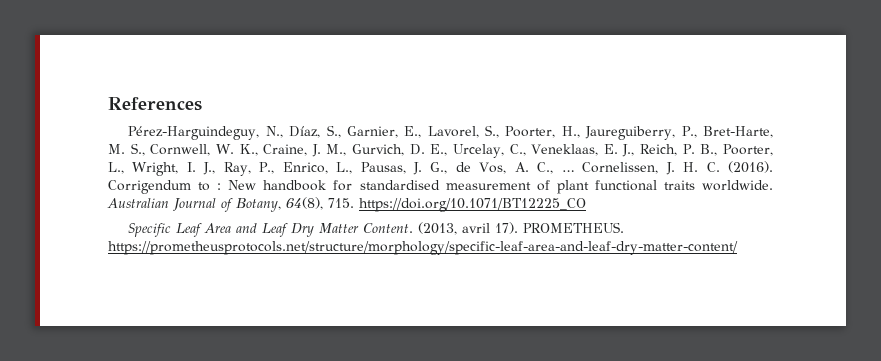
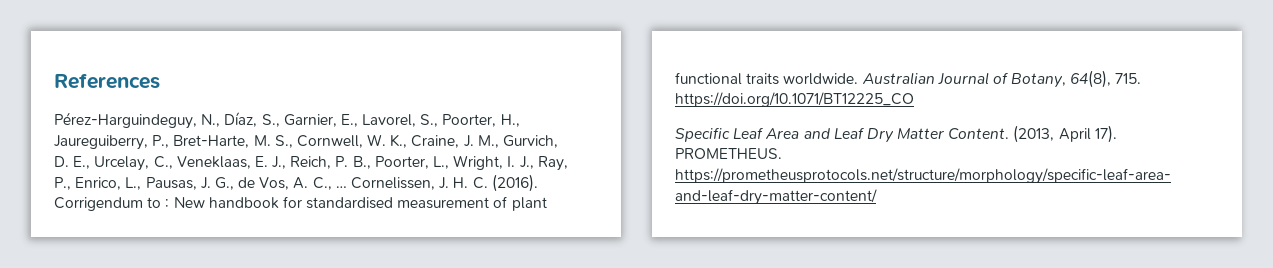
[462,223,491,233] avril -> [1058,128,1091,142] April

